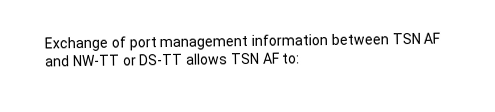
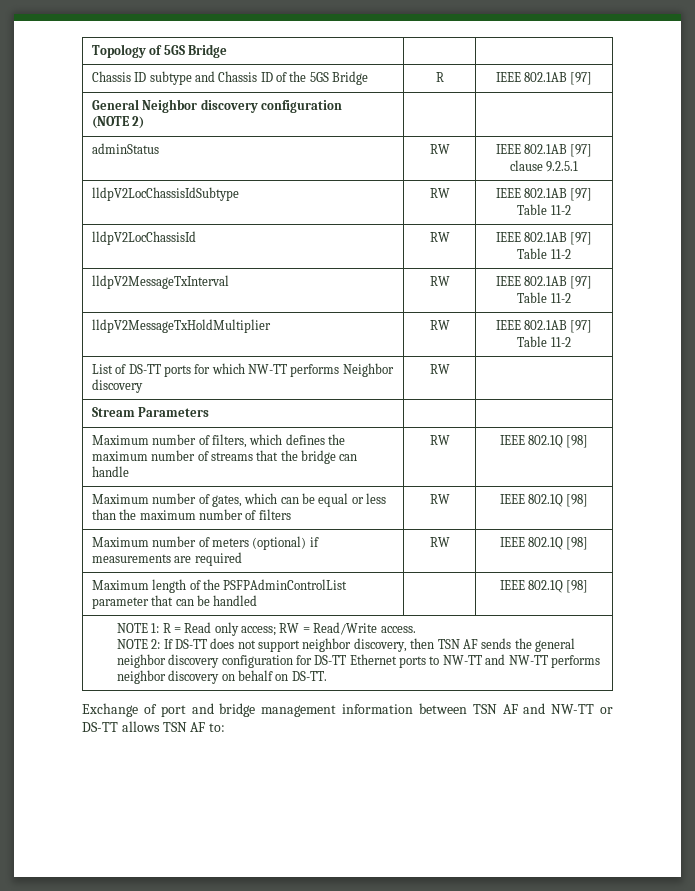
(44, 44) none -> [91,44,227,58] [91,71,369,85] [435,72,444,82] [495,72,593,85] [91,99,342,113] [91,116,145,129] [91,143,159,154] [429,144,450,154] [495,144,593,157] [509,160,579,172] [91,187,239,201] [429,188,450,198] [495,188,593,201] [517,204,571,215] [91,231,196,245] [429,232,450,242] [495,232,593,245] [517,248,571,259] [91,275,229,289] [429,276,450,286] [495,276,593,289] [517,292,571,303] [91,319,271,333] [429,320,450,330] [495,320,593,333] [517,336,571,347] [91,363,394,377] [91,379,143,393] [429,364,450,374] [91,407,210,417] [91,434,345,448] [91,450,358,464] [91,466,129,477] [429,435,450,445] [499,435,589,448] [91,493,387,507] [91,509,291,520] [429,494,450,504] [499,494,589,507] [91,536,319,550] [91,552,242,566] [429,537,450,547] [499,537,589,550] [91,579,348,593] [91,595,258,609] [499,580,589,593] [116,622,416,636] [116,638,576,652] [116,654,600,668] [116,670,327,684] Topology of 5GS Bridge | | // Chassis ID subtype and Chassis ID of the 5GS Bridge | R | IEEE 802.1AB [97] // General Neighbor discovery configuration // (NOTE 2) | | // adminStatus | RW | IEEE 802.1AB [97] clause 9.2.5.1 // lldpV2LocChassisIdSubtype | RW | IEEE 802.1AB [97] Table 11-2 // lldpV2LocChassisId | RW | IEEE 802.1AB [97] Table 11-2 // lldpV2MessageTxInterval | RW | IEEE 802.1AB [97] Table 11-2 // lldpV2MessageTxHoldMultiplier | RW | IEEE 802.1AB [97] Table 11-2 // List of DS-TT ports for which NW-TT performs Neighbor discovery | RW | // Stream Parameters | | // Maximum number of filters, which defines the maximum number of streams that the bridge can handle | RW | IEEE 802.1Q [98] // Maximum number of gates, which can be equal or less than the maximum number of filters | RW | IEEE 802.1Q [98] // Maximum number of meters (optional) if measurements are required | RW | IEEE 802.1Q [98] // Maximum length of the PSFPAdminControlList parameter that can be handled | | IEEE 802.1Q [98] // NOTE 1: R = Read only access; RW = Read/Write access. // NOTE 2: If DS-TT does not support neighbor discovery, then TSN AF sends the general neighbor discovery configuration for DS-TT Ethernet ports to NW-TT and NW-TT performs neighbor discovery on behalf on DS-TT. //
(157, 44) none -> [191,703,256,717] and bridge

